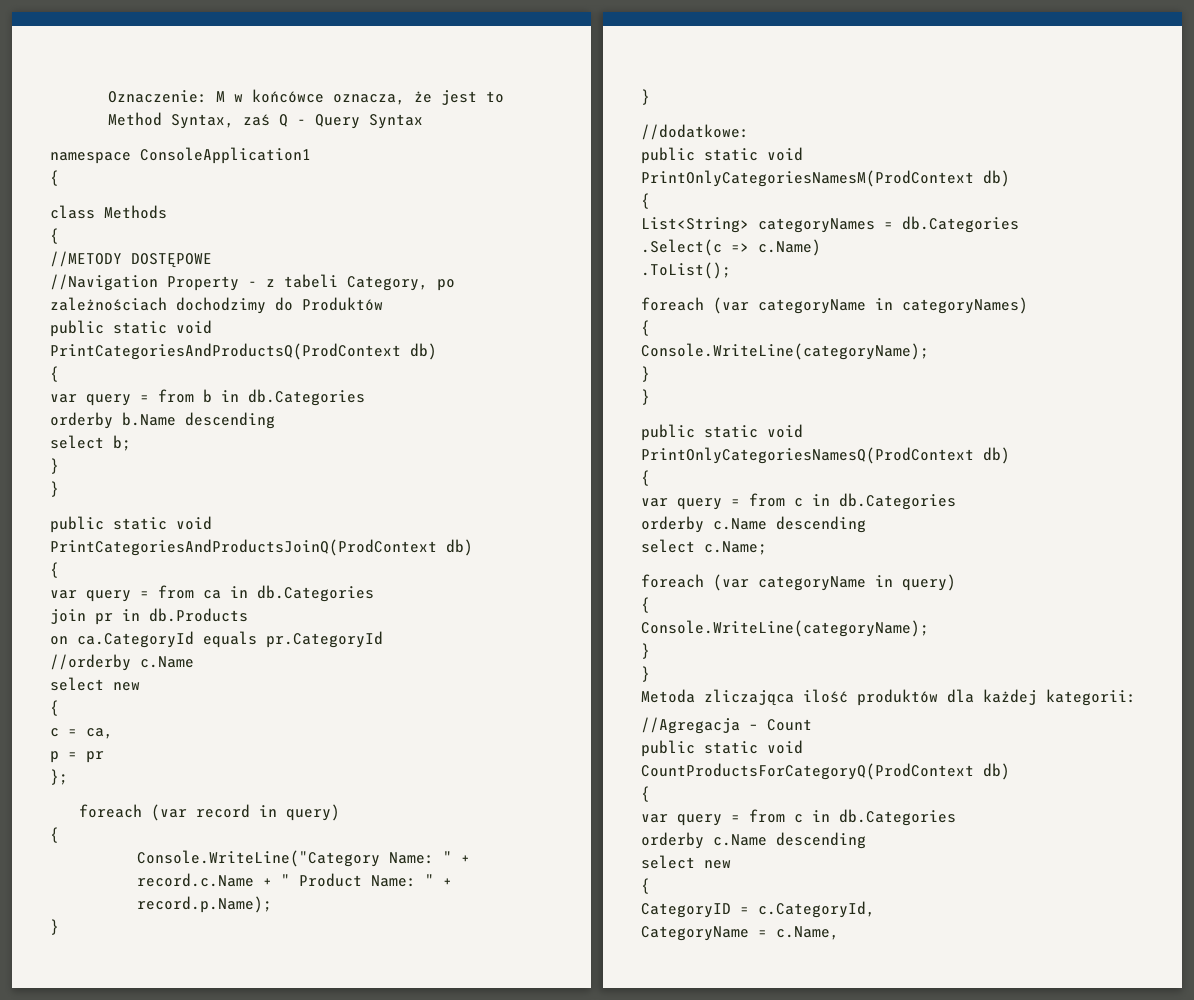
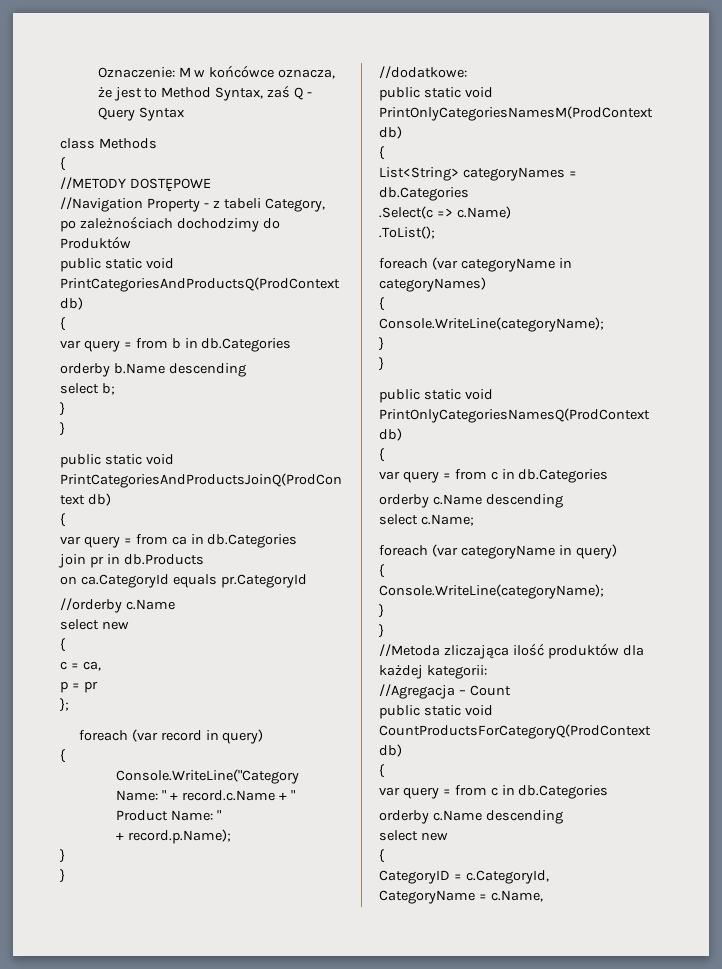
[50,147,311,164] [50,170,59,186] // namespace ConsoleApplication1 // { -> (185, 114) none
(435, 880) none -> (222, 815) //
[641,689,695,703] Metoda -> [379,644,440,657] //Metoda

